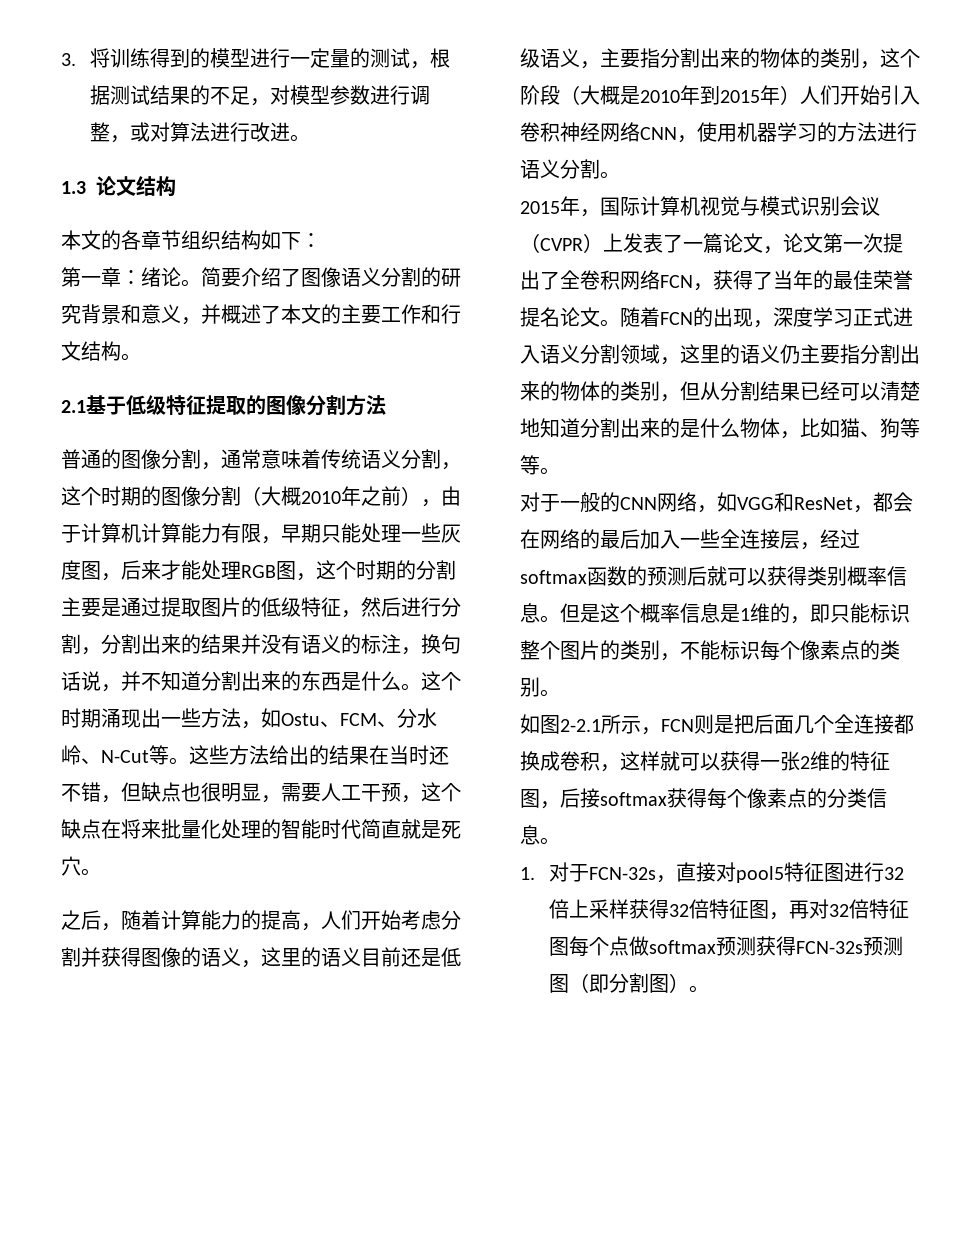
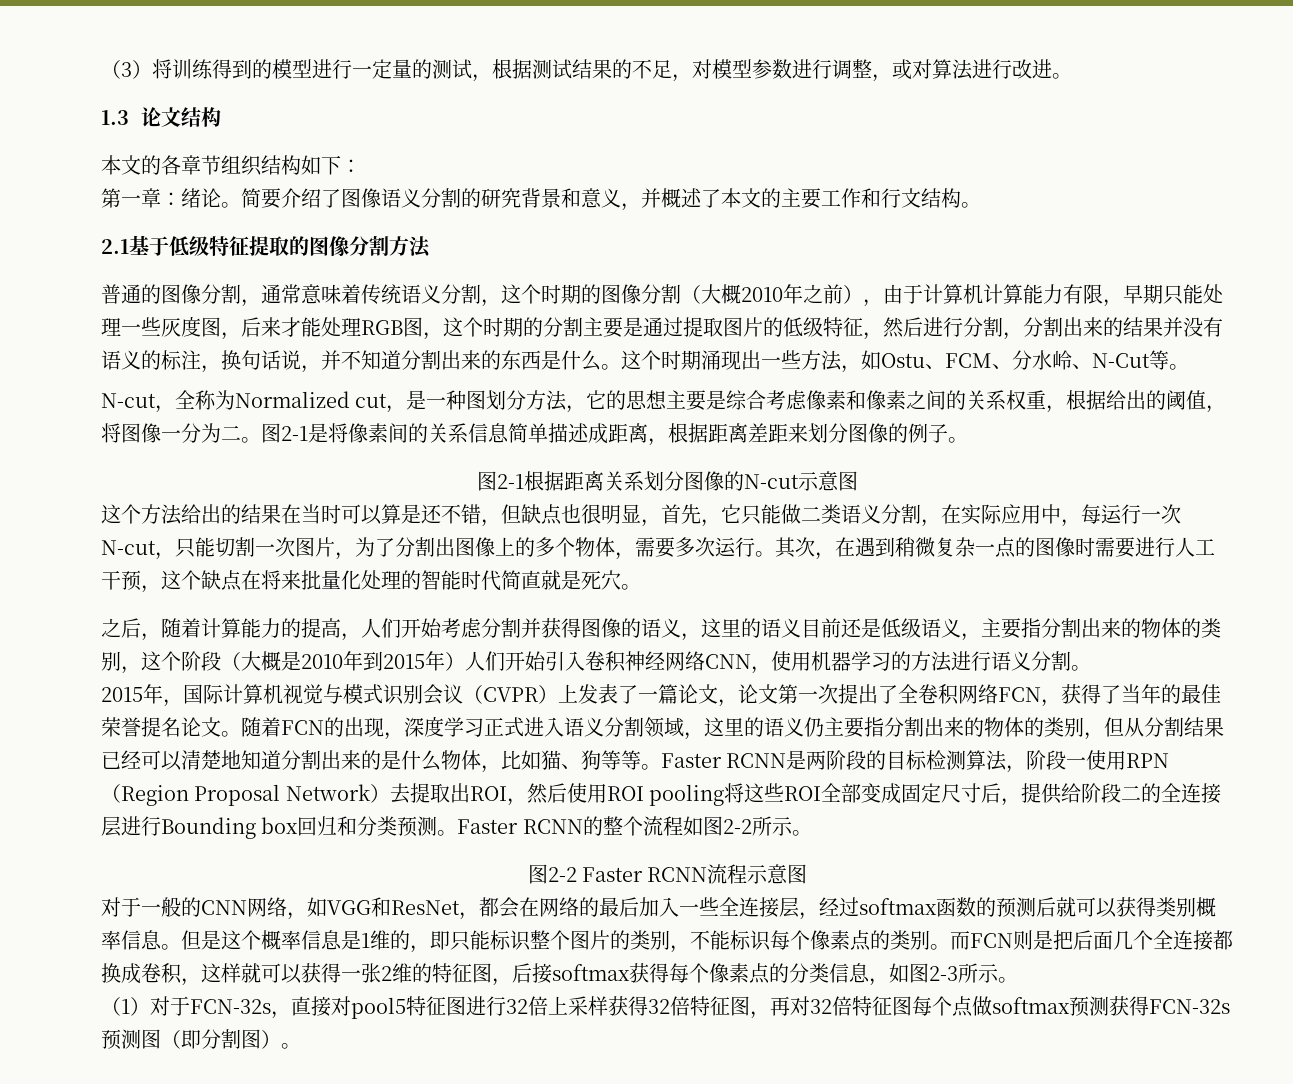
[61,53,76,66] 3. -> [101,60,152,79] （3）
[189,745,229,765] 这些 -> [101,390,1227,413] [101,423,968,446] [477,471,858,491] [101,504,141,524] // N-cut，全称为Normalized cut，是一种图划分方法，它的思想主要是综合考虑像素和像素之间的关系权重，根据给出的阈值，将图像一分为二。图2-1是将像素间的关系信息简单描述成距离，根据距离差距来划分图像的例子。 // 图2-1根据距离关系划分图像的N-cut示意图 // 这个
(429, 755) none -> [341,504,421,525] 可以算是
[281,783,321,802] 需要 -> [661,504,1181,527] [101,537,1175,560] 首先，它只能做二类语义分割，在实际应用中，每运行一次N-cut，只能切割一次图片，为了分割出图像上的多个物体，需要多次运行。其次，在遇到稍微复杂一点的图像时需要进行
(560, 471) none -> [661,750,1170,773] [101,783,1222,806] [101,816,812,839] [527,864,808,884] Faster RCNN是两阶段的目标检测算法，阶段一使用RPN（Region Proposal Network）去提取出ROI，然后使用ROI pooling将这些ROI全部变成固定尺寸后，提供给阶段二的全连接层进行Bounding box回归和分类预测。Faster RCNN的整个流程如图2-2所示。 // 图2-2 Faster RCNN流程示意图
[520,714,661,735] // 如图2-2.1所示， -> [950,931,970,950] 而
[540,837,560,845] [520,867,535,880] 。 // 1. -> [869,963,1018,986] [101,997,150,1016] ，如图2-3所示。 // （1）

